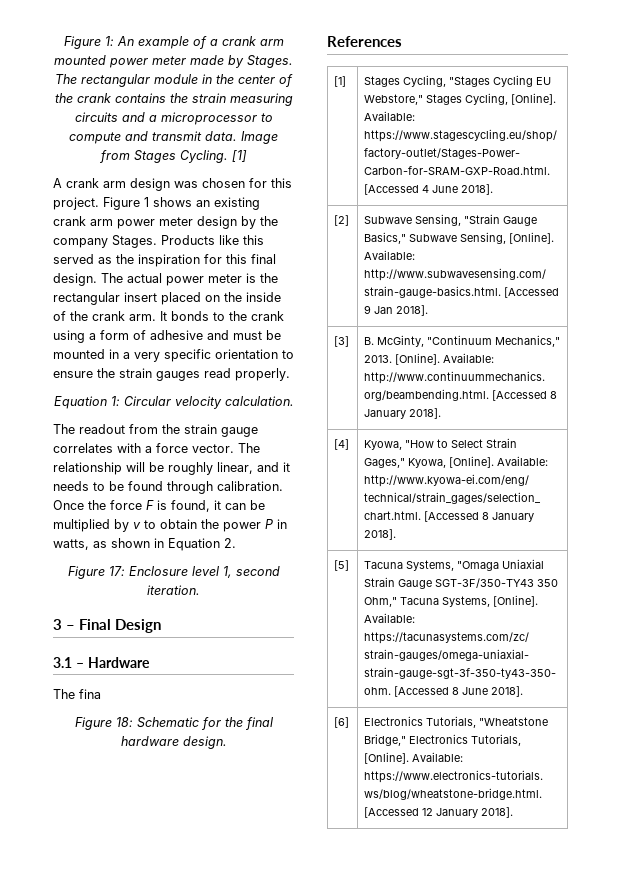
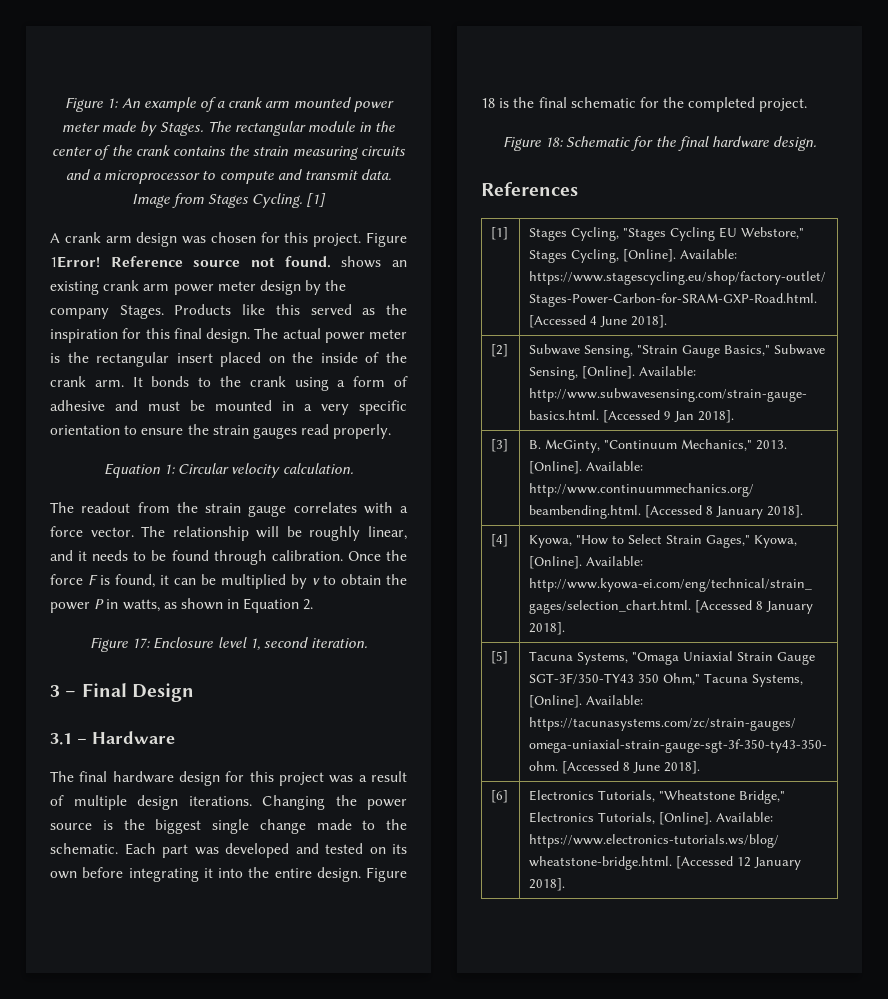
[144,197,149,207] 1 -> [50,256,331,268] 1Error! Reference source not found.
[79,689,101,699] fina -> [79,771,407,786] [50,795,407,810] [50,819,407,834] [50,843,407,858] [50,867,407,882] [481,97,808,112] final hardware design for this project was a result of multiple design iterations. Changing the power source is the biggest single change made to the schematic. Each part was developed and tested on its own before integrating it into the entire design. Figure 18 is the final schematic for the completed project.

